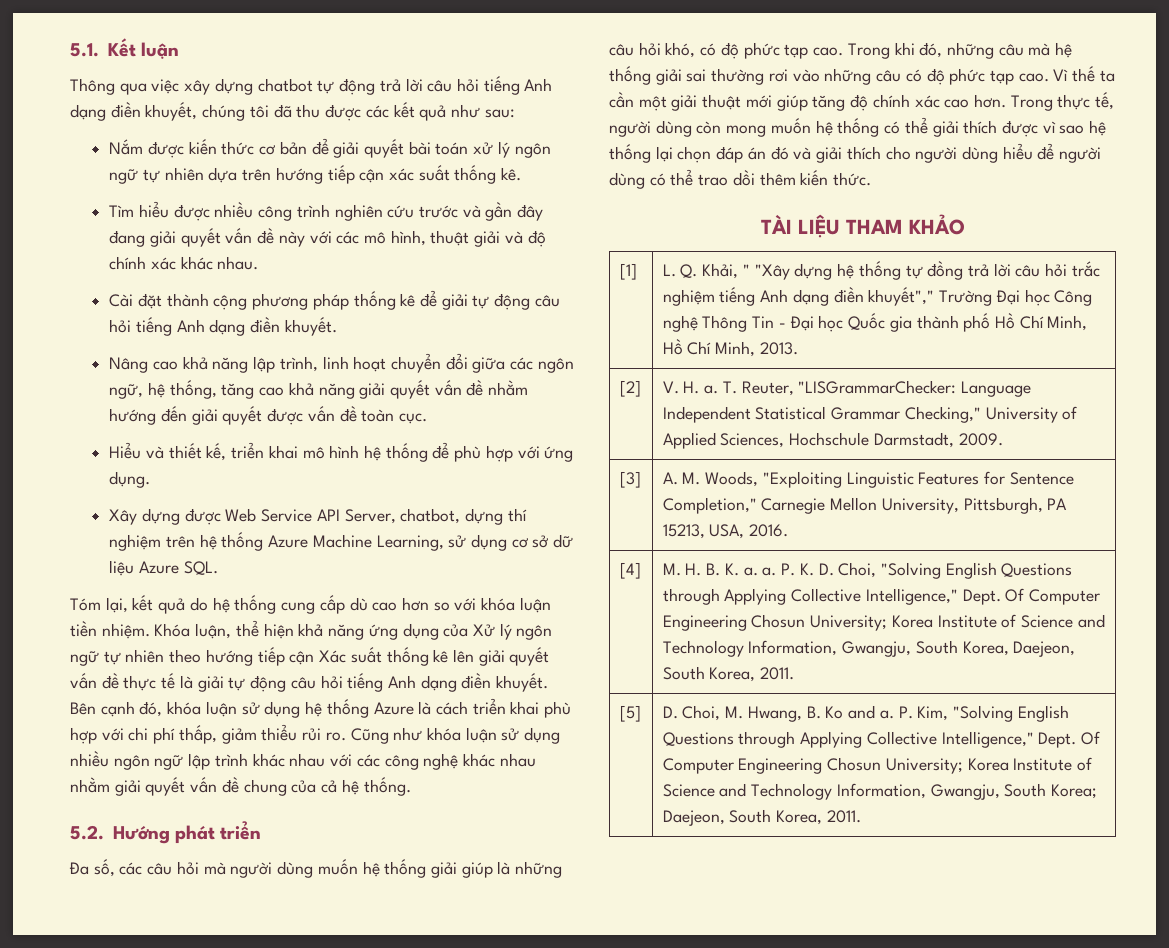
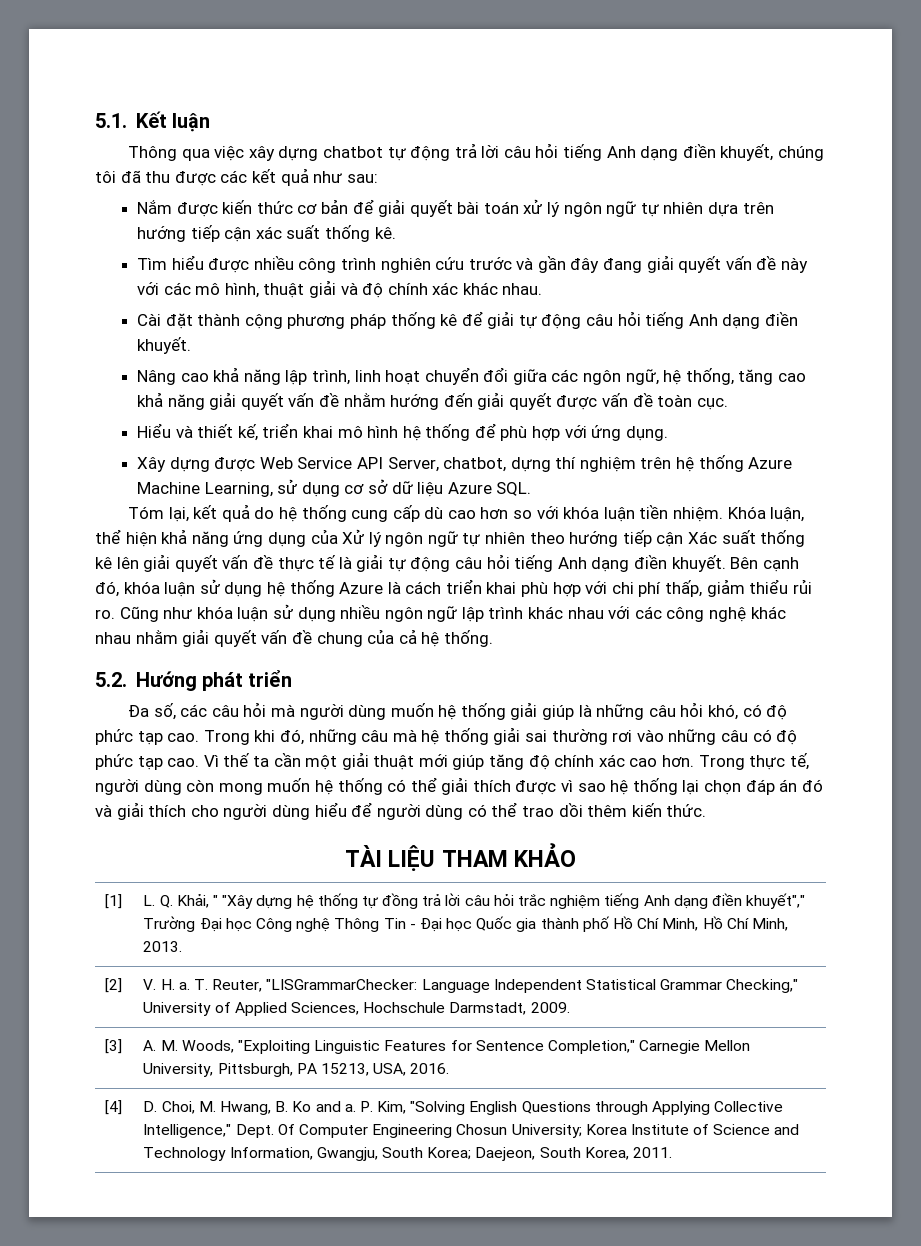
[662,562,1073,579] [662,588,1101,605] [662,614,1105,631] [662,640,1076,657] [662,666,795,682] [619,705,641,722] | M. H. B. K. a. a. P. K. D. Choi, "Solving English Questions through Applying Collective Intelligence," Dept. Of Computer Engineering Chosun University; Korea Institute of Science and Technology Information, Gwangju, South Korea, Daejeon, South Korea, 2011. // [5] -> (123, 1107) none

